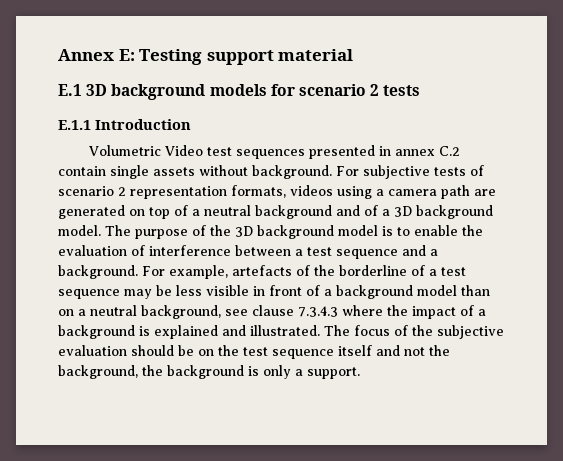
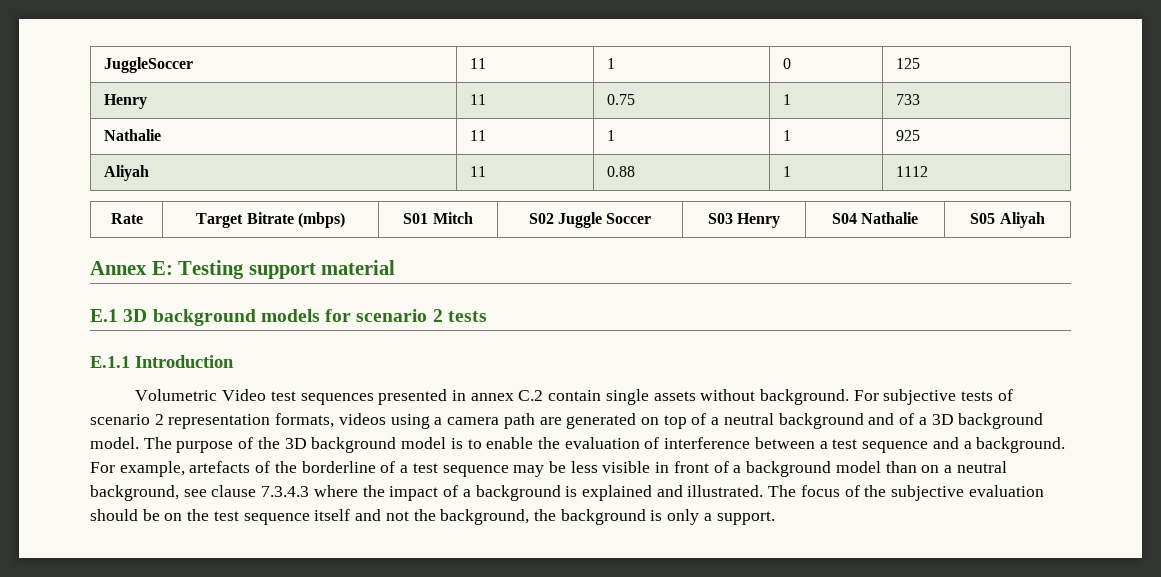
(58, 55) none -> [103,57,193,73] [469,58,486,69] [606,58,615,69] [782,58,791,69] [895,58,920,69] [103,94,147,109] [469,94,486,105] [606,94,635,105] [782,94,791,105] [895,94,920,105] [103,129,161,141] [469,130,486,141] [606,130,615,141] [782,130,791,141] [895,130,920,141] [103,165,149,181] [469,166,486,177] [606,166,635,177] [782,166,791,177] [895,166,928,177] [110,213,143,224] [196,212,345,228] [403,212,473,224] [528,212,652,228] [707,213,781,228] [831,212,919,224] [970,212,1045,228] JuggleSoccer | 11 | 1 | 0 | 125 // Henry | 11 | 0.75 | 1 | 733 // Nathalie | 11 | 1 | 1 | 925 // Aliyah | 11 | 0.88 | 1 | 1112 // Rate | Target Bitrate (mbps) | S01 Mitch | S02 Juggle Soccer | S03 Henry | S04 Nathalie | S05 Aliyah //

